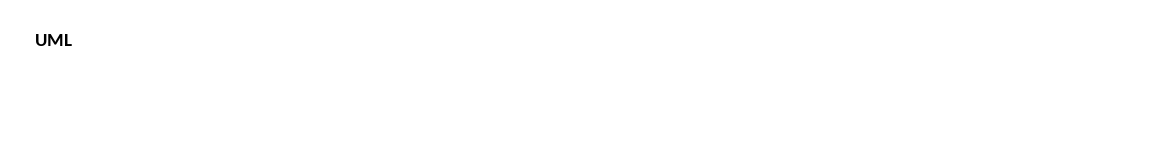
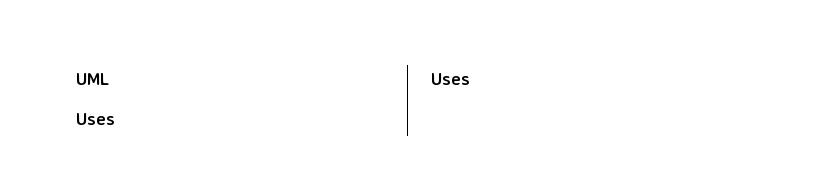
(72, 40) none -> [76,113,115,125] [431,73,470,85] // Uses // Uses

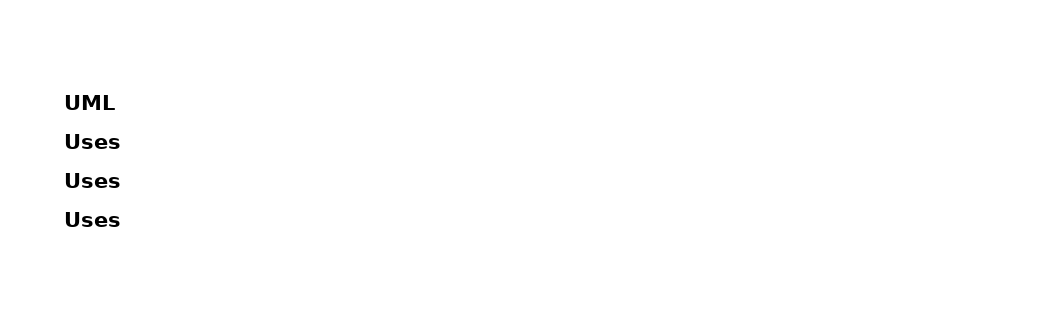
(470, 79) none -> [64,212,121,227] // Uses

